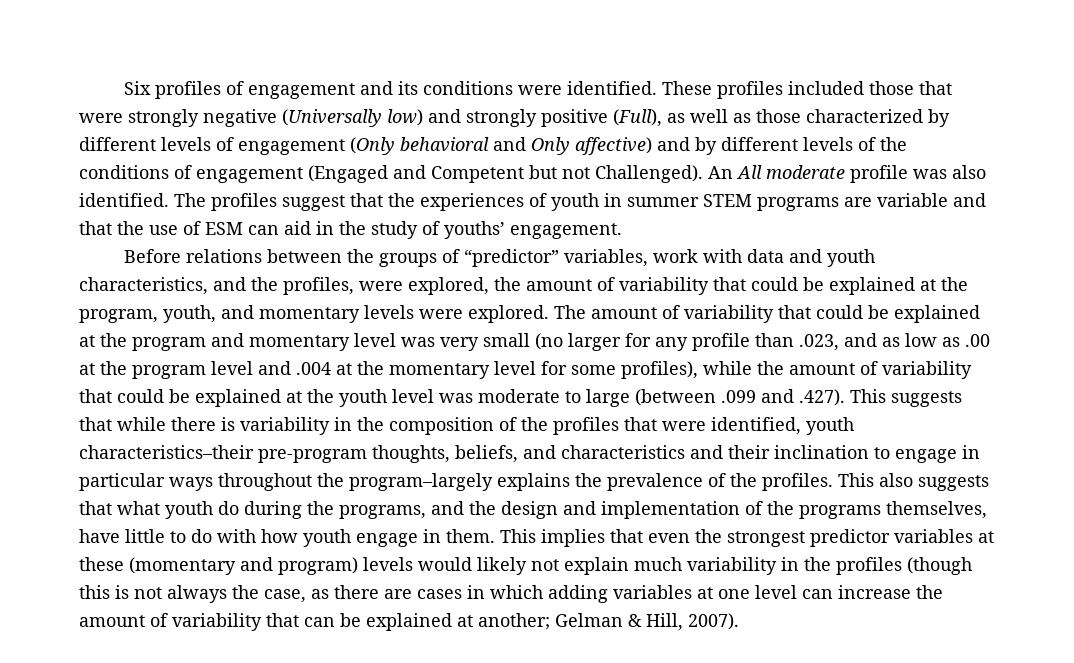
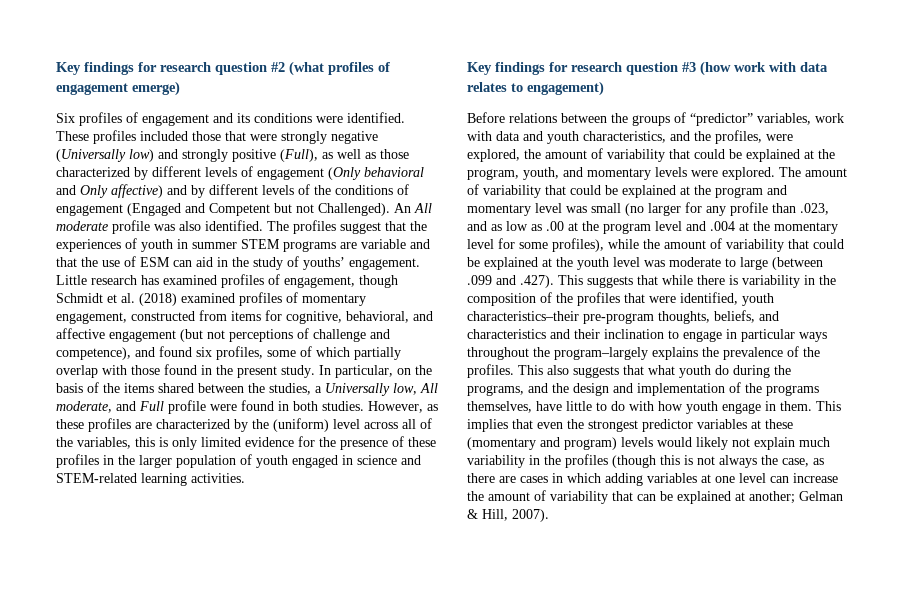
(124, 88) none -> [56,61,390,76] [56,81,180,96] Key findings for research question #2 (what profiles of engagement emerge) //
(622, 231) none -> [56,274,398,288] [56,292,366,306] [56,310,433,324] [56,328,390,342] [56,346,401,360] [56,364,432,378] [56,382,438,396] [56,400,438,414] [56,418,432,432] [56,436,436,450] [56,454,421,468] [56,473,245,486] [467,61,828,76] [467,81,604,96] Little research has examined profiles of engagement, though Schmidt et al. (2018) examined profiles of momentary engagement, constructed from items for cognitive, behavioral, and affective engagement (but not perceptions of challenge and competence), and found six profiles, some of which partially overlap with those found in the present study. In particular, on the basis of the items shared between the studies, a Universally low, All moderate, and Full profile were found in both studies. However, as these profiles are characterized by the (uniform) level across all of the variables, this is only limited evidence for the presence of these profiles in the larger population of youth engaged in science and STEM-related learning activities. // Key findings for research question #3 (how work with data relates to engagement)
[440,337,479,351] very -> (587, 209) none

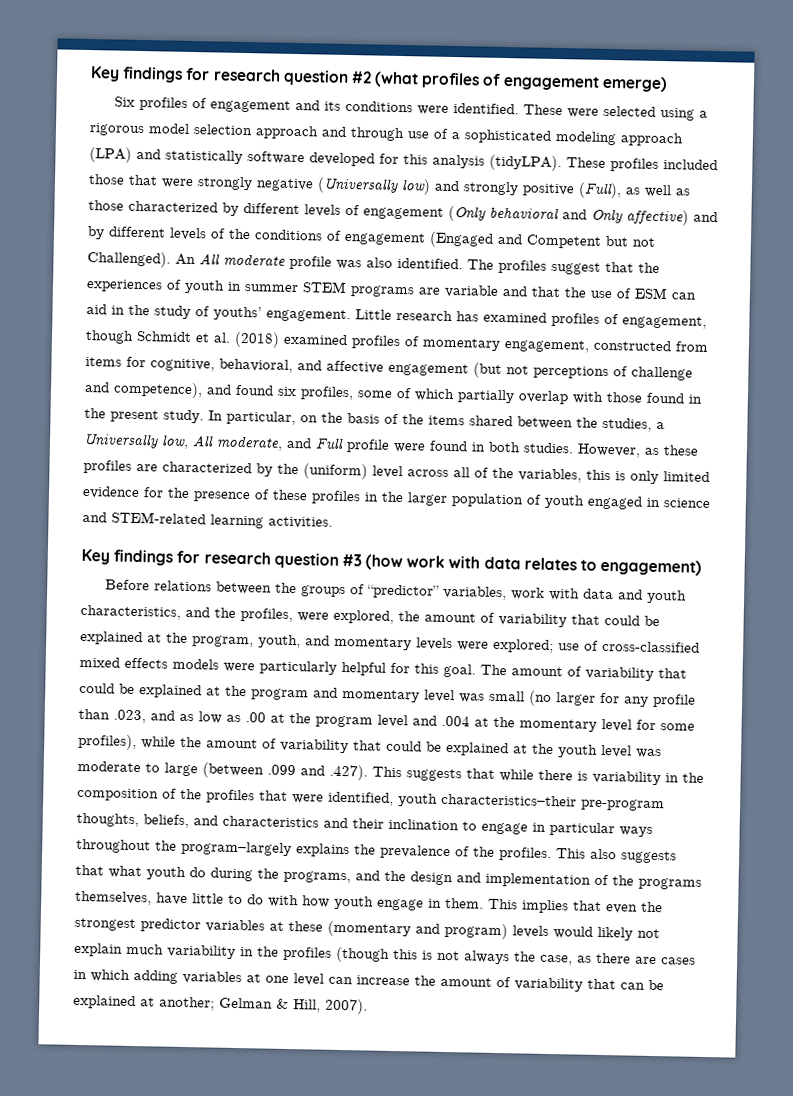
(89, 136) none -> [567,105,709,121] [89,123,684,147] [89,147,606,172] were selected using a rigorous model selection approach and through use of a sophisticated modeling approach (LPA) and statistically software developed for this analysis (tidyLPA). These
[722,167,775,180] explored. -> [493,638,700,654] [79,656,476,678] explored; use of cross-classified mixed effects models were particularly helpful for this goal.

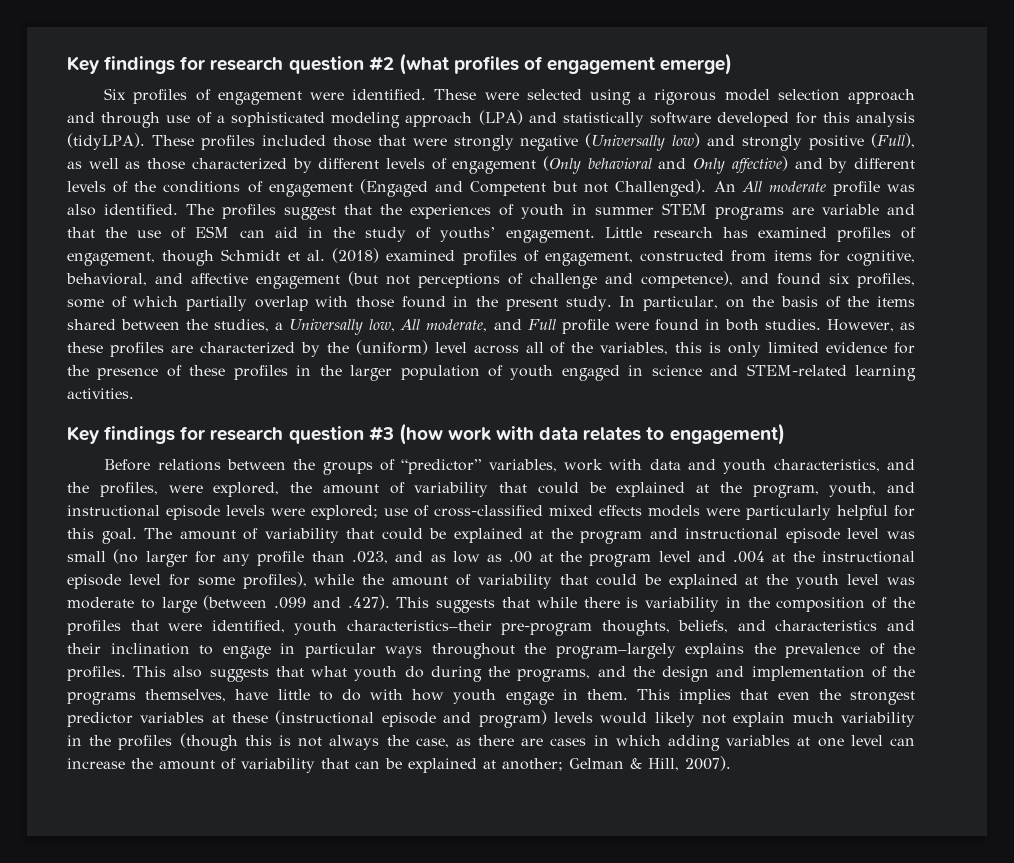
[295,99,414,113] and its conditions -> (302, 98) none
[422,337,501,351] momentary -> (539, 256) none
[334,636,412,651] momentary -> [67,505,220,520] instructional episode
[342,688,420,703] momentary -> [685,528,840,543] instructional episode
[519,718,597,732] momentary -> [822,551,916,563] [67,574,121,589] instructional episode
[327,920,411,938] (momentary -> [275,710,436,727] (instructional episode

